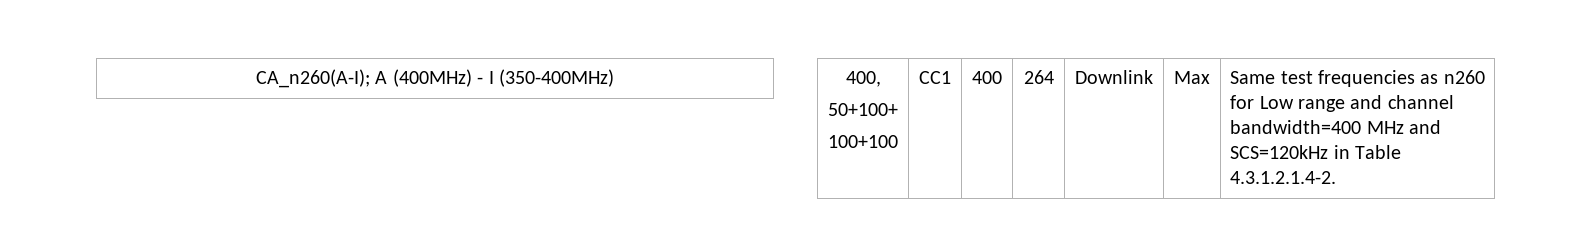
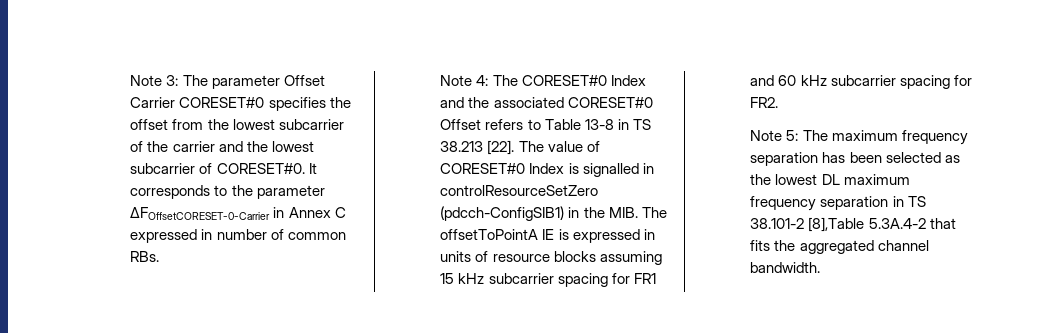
[256,69,614,88] [845,71,881,87] [828,103,898,116] [828,135,898,148] [919,71,951,84] [972,71,1002,84] [1023,70,1054,84] [1075,70,1153,84] [1174,71,1210,84] [1230,70,1485,87] [1230,95,1454,112] [1230,120,1441,134] [1230,145,1401,159] [1230,171,1337,184] CA_n260(A-I); A (400MHz) - I (350-400MHz) // 400, // 50+100+ // 100+100 | CC1 | 400 | 264 | Downlink | Max | Same test frequencies as n260 for Low range and channel bandwidth=400 MHz and SCS=120kHz in Table 4.3.1.2.1.4-2. -> [130,75,325,89] [130,97,351,111] [130,119,344,130] [130,141,314,152] [130,163,317,174] [130,185,325,199] [130,207,346,220] [130,229,346,243] [130,251,160,262] [440,75,646,86] [440,97,653,108] [440,119,651,130] [440,140,600,155] [440,163,654,177] [440,185,599,196] [440,206,667,221] [440,229,655,243] [440,251,662,265] [440,273,656,287] [750,75,972,89] [750,97,779,108] [750,130,968,145] [750,152,960,166] [750,174,910,185] [750,196,926,211] [750,217,956,232] [750,240,929,254] [750,262,821,273] Note 3: The parameter Offset Carrier CORESET#0 specifies the offset from the lowest subcarrier of the carrier and the lowest subcarrier of CORESET#0. It corresponds to the parameter ΔFOffsetCORESET-0-Carrier in Annex C expressed in number of common RBs. // Note 4: The CORESET#0 Index and the associated CORESET#0 Offset refers to Table 13-8 in TS 38.213 [22]. The value of CORESET#0 Index is signalled in controlResourceSetZero (pdcch-ConfigSIB1) in the MIB. The offsetToPointA IE is expressed in units of resource blocks assuming 15 kHz subcarrier spacing for FR1 and 60 kHz subcarrier spacing for FR2. // Note 5: The maximum frequency separation has been selected as the lowest DL maximum frequency separation in TS 38.101-2 [8],Table 5.3A.4-2 that fits the aggregated channel bandwidth.

